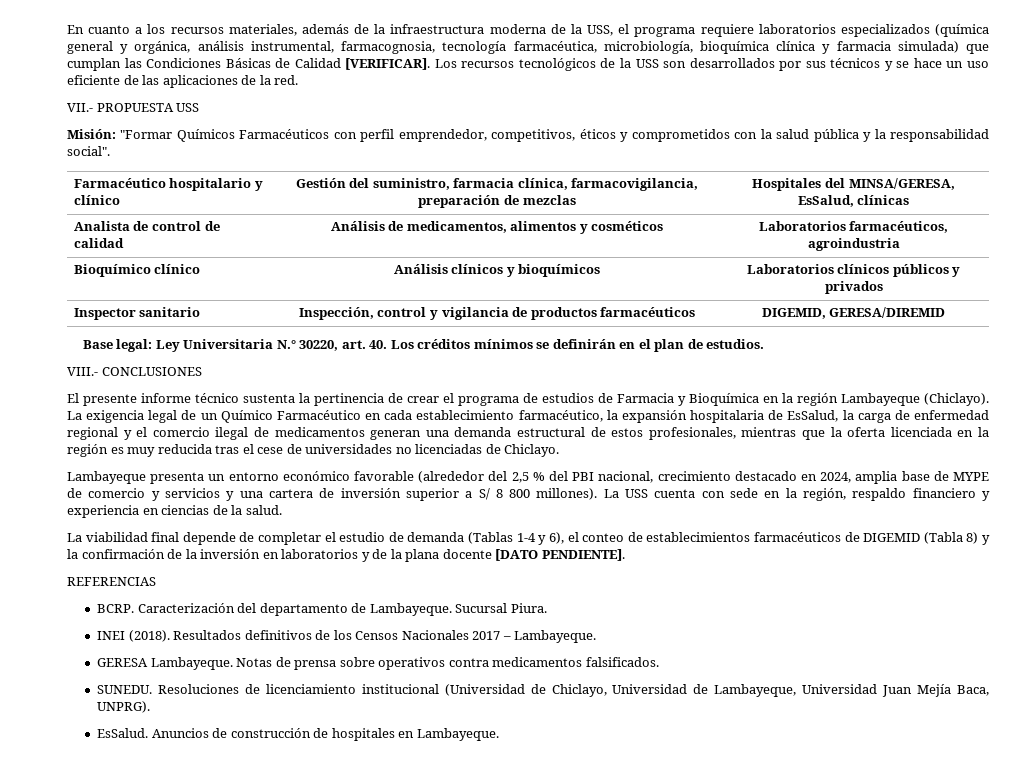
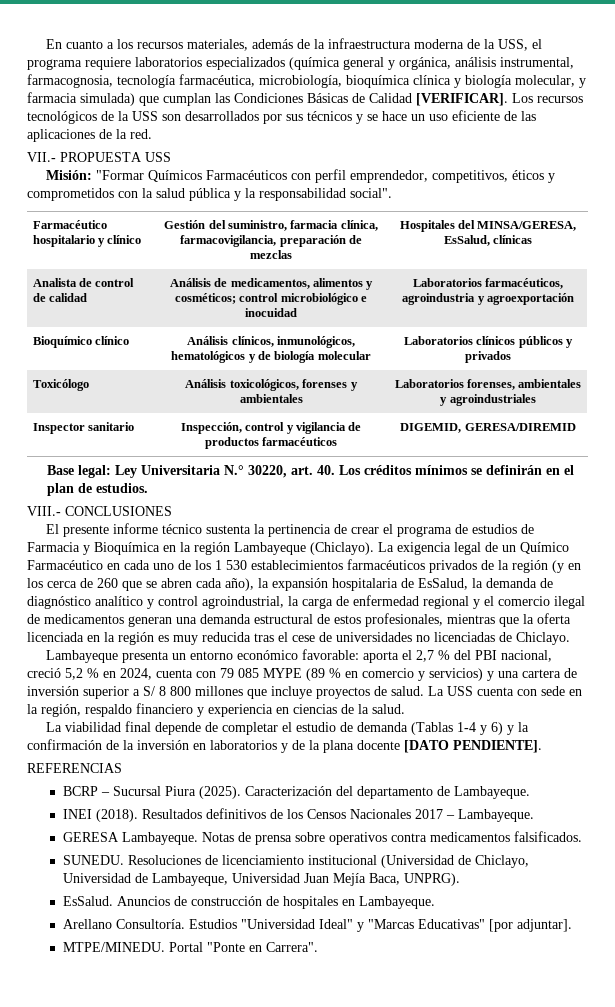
(831, 49) none -> [465,75,586,88] biología molecular, y
[591,221,664,231] cosméticos -> [174,293,368,305] [245,308,297,317] cosméticos; control microbiológico e inocuidad
(900, 244) none -> [477,293,574,305] y agroexportación
[451,264,601,277] clínicos y bioquímicos -> [231,336,355,348] [171,351,371,363] clínicos, inmunológicos, hematológicos y de biología molecular
(883, 287) none -> [32,379,89,391] [185,379,358,391] [239,394,303,403] [394,379,582,390] [440,394,536,406] // Toxicólogo | Análisis toxicológicos, forenses y ambientales | Laboratorios forenses, ambientales y agroindustriales
[416,410,603,422] establecimiento farmacéutico, -> [153,559,581,573] [27,578,254,591] uno de los 1 530 establecimientos farmacéuticos privados de la región (y en los cerca de 260 que se abren cada año),
(854, 415) none -> [486,578,553,588] [27,596,299,609] demanda de diagnóstico analítico y control agroindustrial, la
[353,471,990,484] [67,488,82,498] favorable (alrededor del 2,5 % del PBI nacional, crecimiento destacado en 2024, amplia base de MYPE de -> [302,649,553,663] [27,668,358,681] favorable: aporta el 2,7 % del PBI nacional, creció 5,2 % en 2024, cuenta con 79 085 MYPE (89 % en
[164,488,220,498] servicios -> [429,668,483,681] servicios)
[536,488,598,500] millones). -> [195,686,424,699] millones que incluye proyectos de salud.
[548,532,979,544] 6), el conteo de establecimientos farmacéuticos de DIGEMID (Tabla 8) -> [491,722,504,735] 6)
[97,604,135,613] BCRP. -> [62,786,241,799] BCRP – Sucursal Piura (2025).
[455,603,547,613] Sucursal Piura. -> (530, 792) none
(499, 734) none -> [62,919,572,932] [62,942,318,952] // Arellano Consultoría. Estudios "Universidad Ideal" y "Marcas Educativas" [por adjuntar]. // MTPE/MINEDU. Portal "Ponte en Carrera".

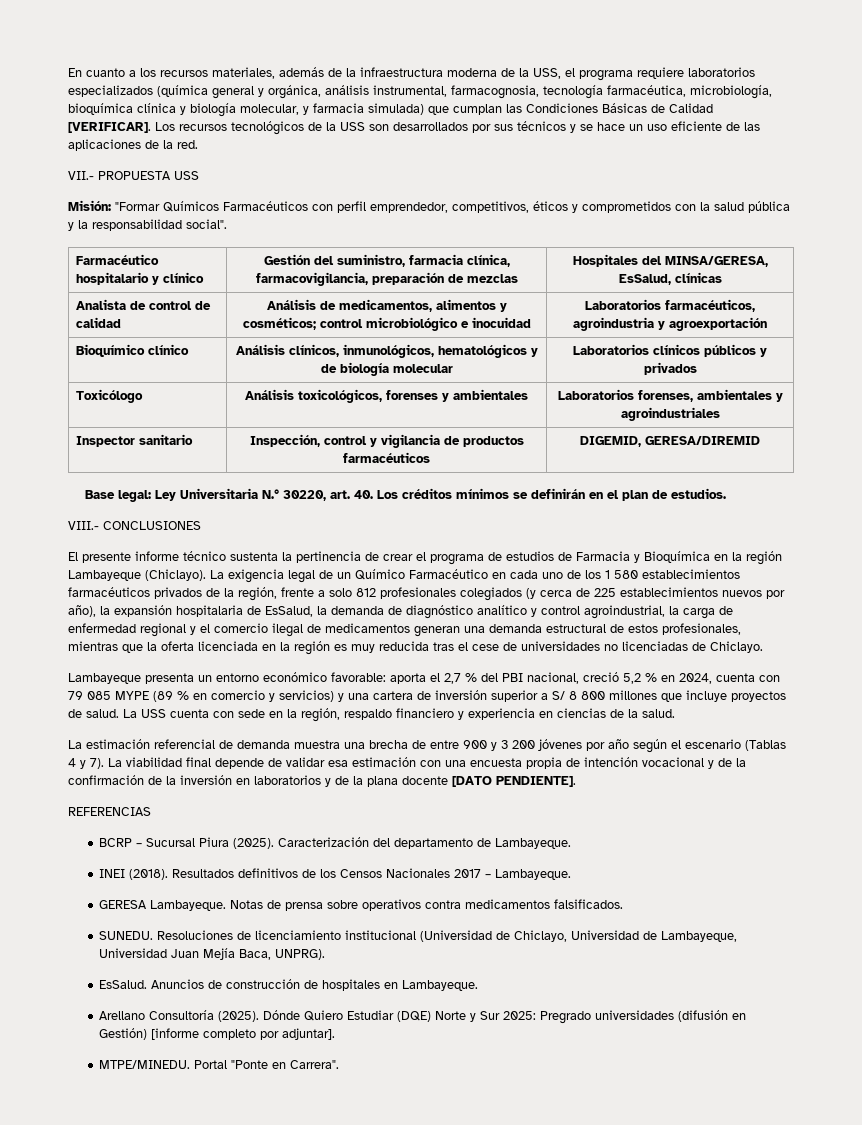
[226,560,247,570] 530 -> [614,570,638,579] 580
[512,560,581,573] [27,578,222,591] región (y en los cerca de 260 que se abren cada -> [238,587,785,601] región, frente a solo 812 profesionales colegiados (y cerca de 225 establecimientos nuevos por
[65,721,515,735] viabilidad final depende de completar el estudio de demanda (Tablas 1-4 y 6) y -> [86,739,786,753] [68,757,732,769] estimación referencial de demanda muestra una brecha de entre 900 y 3 200 jóvenes por año según el escenario (Tablas 4 y 7). La viabilidad final depende de validar esa estimación con una encuesta propia de intención vocacional y de
[115,919,513,932] Consultoría. Estudios "Universidad Ideal" y "Marcas Educativas" [por -> [149,1010,747,1024] [99,1028,280,1040] Consultoría (2025). Dónde Quiero Estudiar (DQE) Norte y Sur 2025: Pregrado universidades (difusión en Gestión) [informe completo por

